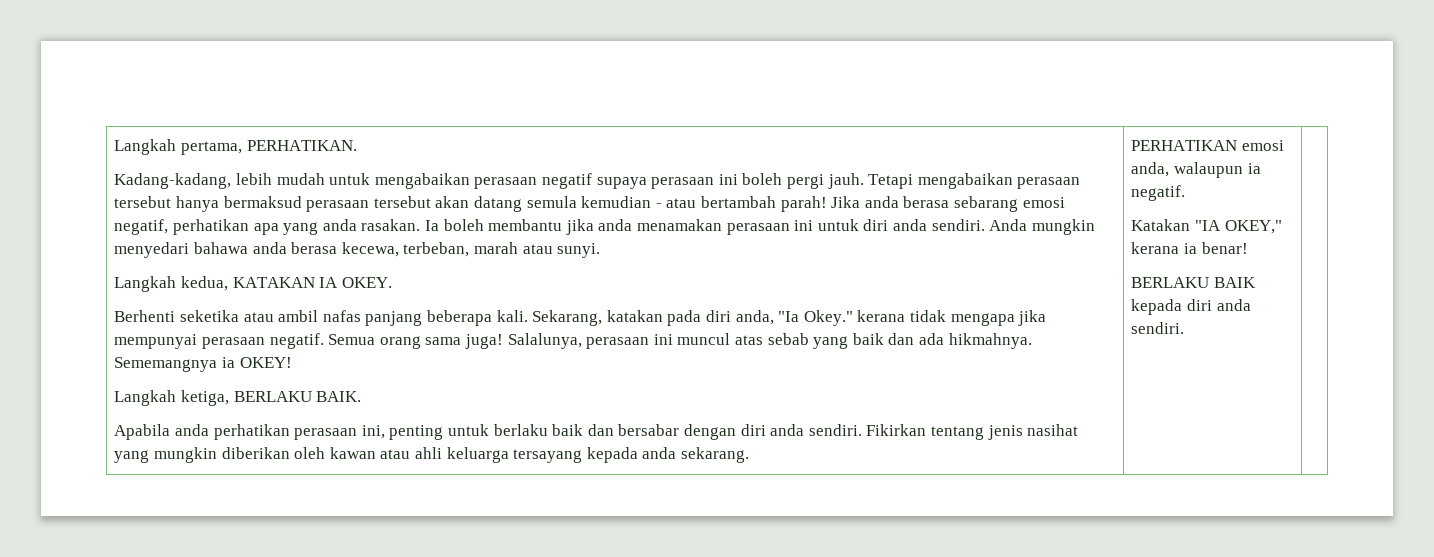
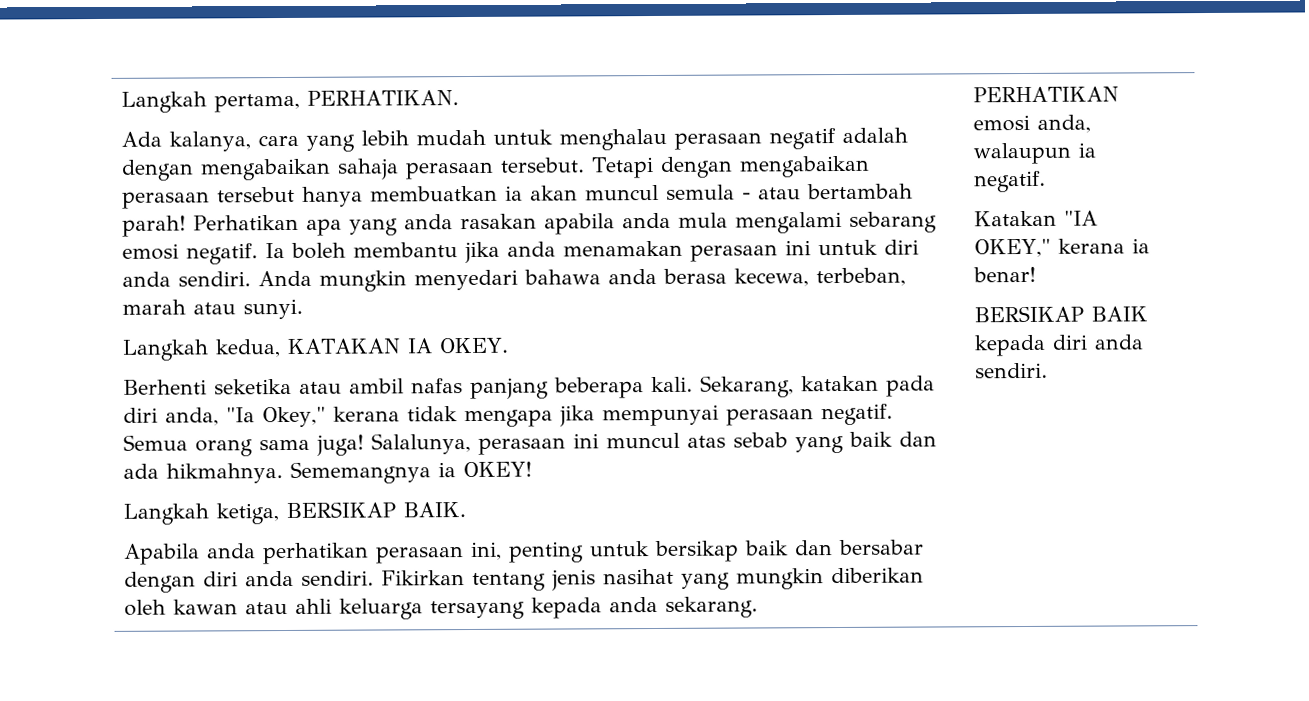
[114,173,232,189] Kadang-kadang, -> [121,131,356,152] Ada kalanya, cara yang
[374,173,470,189] mengabaikan -> [559,128,668,151] menghalau
[596,173,1081,189] [114,196,1065,212] [114,219,421,235] supaya perasaan ini boleh pergi jauh. Tetapi mengabaikan perasaan tersebut hanya bermaksud perasaan tersebut akan datang semula kemudian - atau bertambah parah! Jika anda berasa sebarang emosi negatif, perhatikan apa yang anda rasakan. -> [842,127,909,143] [121,155,871,181] [122,183,914,209] [122,211,938,237] [122,243,259,265] adalah dengan mengabaikan sahaja perasaan tersebut. Tetapi dengan mengabaikan perasaan tersebut hanya membuatkan ia akan muncul semula - atau bertambah parah! Perhatikan apa yang anda rasakan apabila anda mula mengalami sebarang emosi negatif.
[803,310,853,326] Okey." -> [262,406,327,428] Okey,"
[233,391,312,402] BERLAKU -> [286,501,397,518] BERSIKAP
[493,424,548,436] berlaku -> [655,540,740,562] bersikap
[1131,277,1210,288] BERLAKU -> [974,305,1085,323] BERSIKAP

